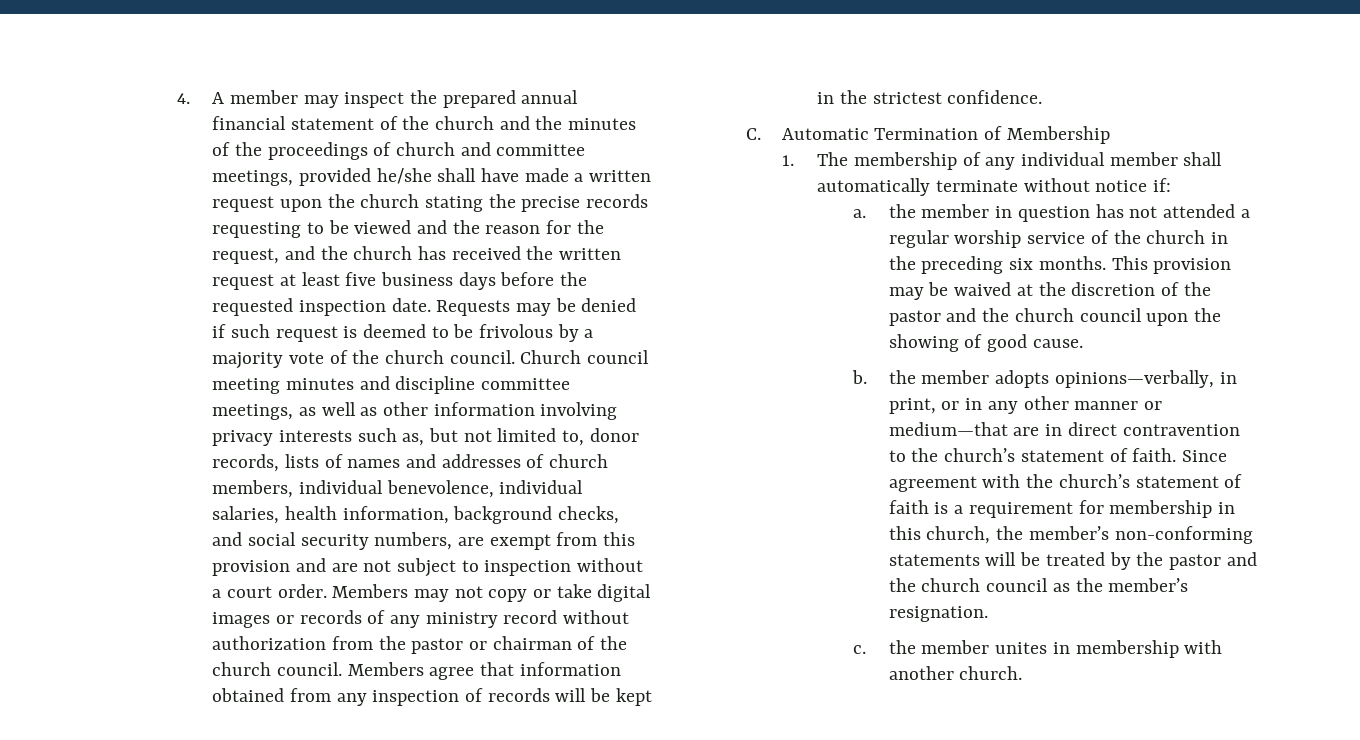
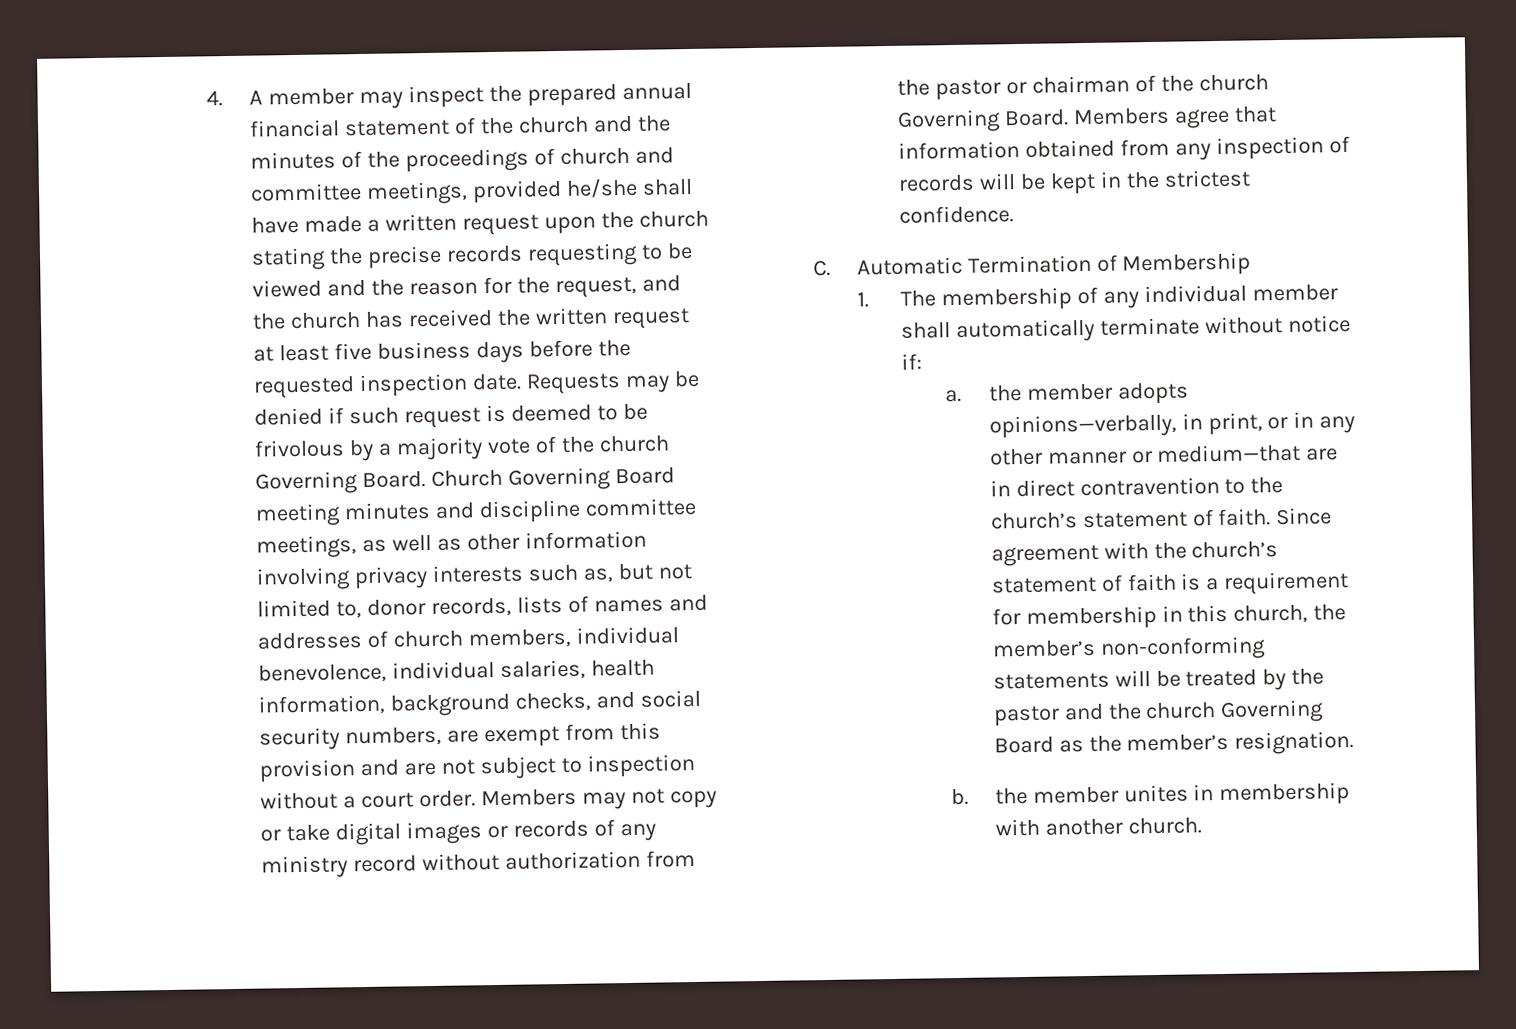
[449,350,649,364] council. Church council -> [254,467,675,495] Governing Board. Church Governing Board
[276,662,342,676] council. -> [896,109,1069,133] Governing Board.
[995,204,1250,222] [888,230,1228,248] [888,256,1232,274] [888,282,1211,300] [888,308,1221,326] [888,334,1083,352] [852,370,990,384] in question has not attended a regular worship service of the church in the preceding six months. This provision may be waived at the discretion of the pastor and the church council upon the showing of good cause. // b. the member -> (1113, 392) none
[986,578,1049,592] council -> [1220,699,1325,723] [993,736,1054,754] Governing Board
[853,645,867,654] c. -> [951,788,970,806] b.

